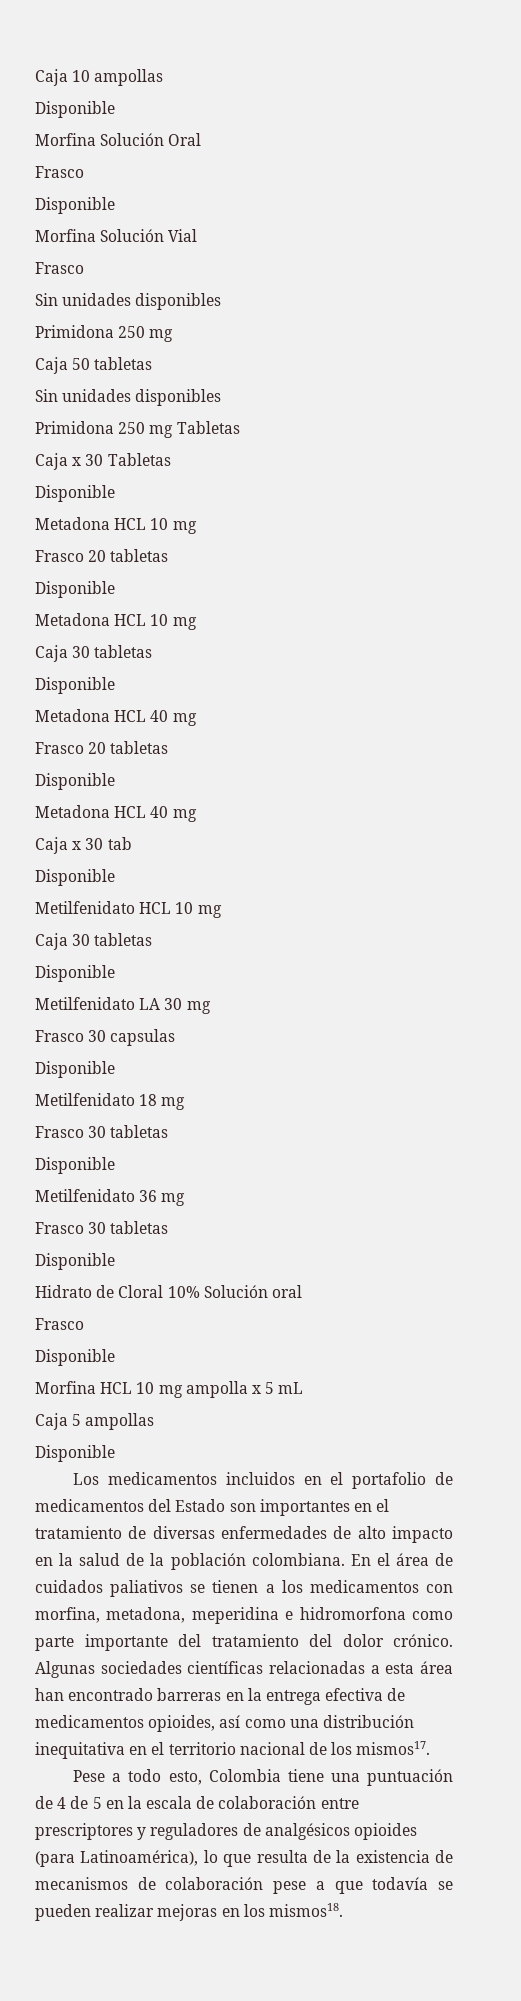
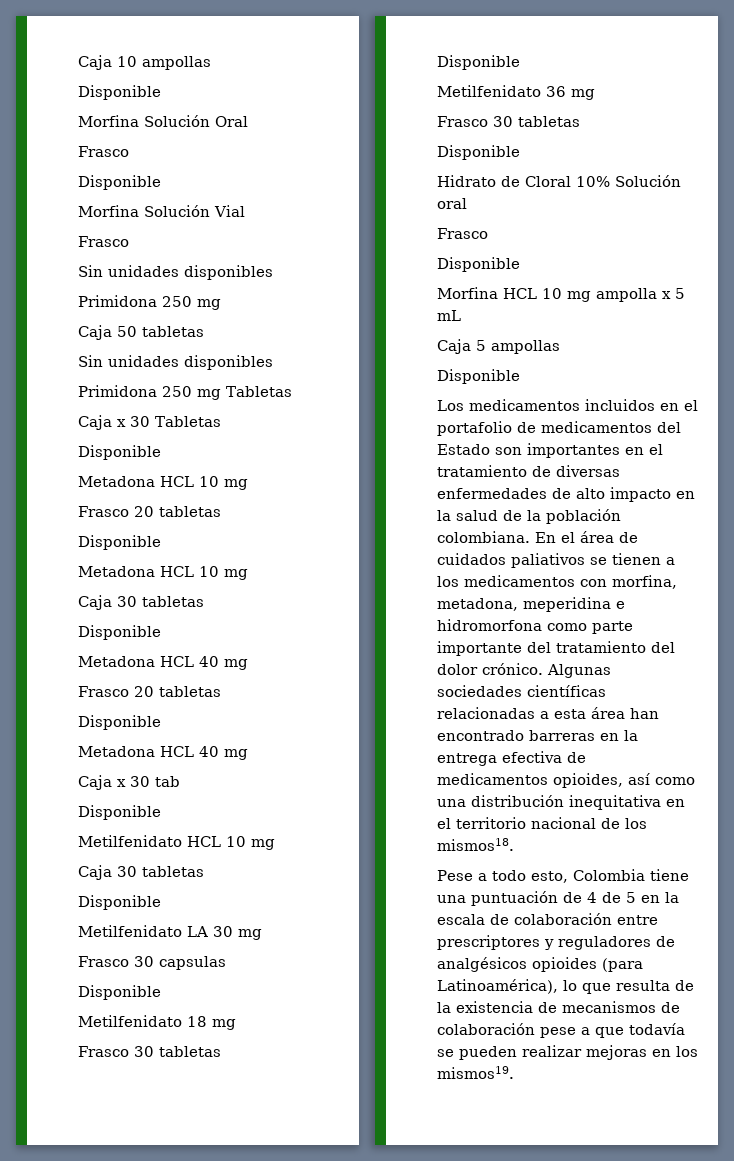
[356,1741,431,1755] mismos17. -> [437,838,514,851] mismos18.
[268,1903,343,1917] mismos18. -> [437,1066,514,1079] mismos19.

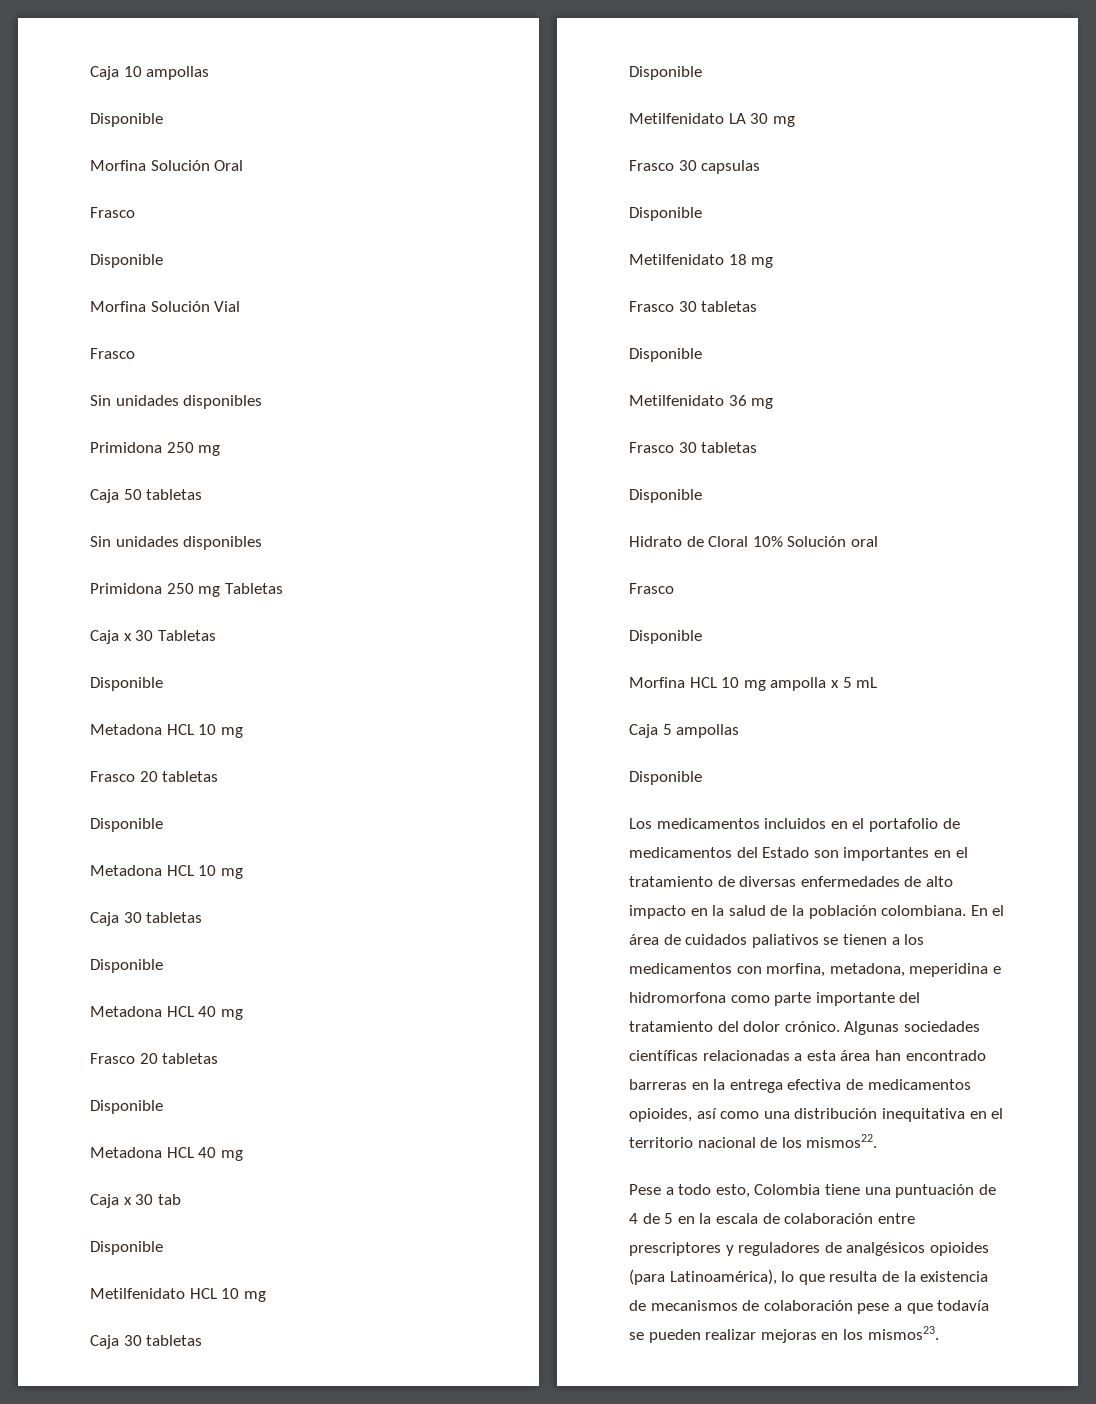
[437,838,514,851] mismos18. -> [806,1134,878,1148] mismos22.
[437,1066,514,1079] mismos19. -> [867,1326,939,1340] mismos23.

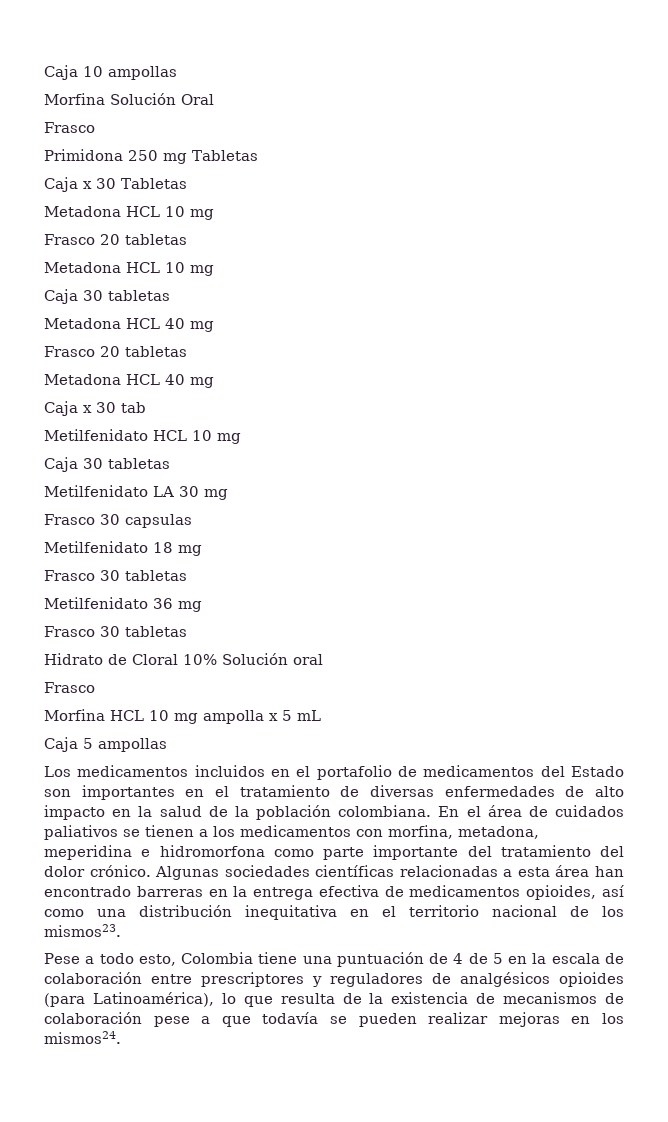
[90,113,163,127] // Disponible -> (177, 73) none
[90,254,163,268] [90,301,241,312] [90,348,135,359] [90,395,263,409] [90,442,221,456] [90,489,203,503] [90,536,263,550] // Disponible // Morfina Solución Vial // Frasco // Sin unidades disponibles // Primidona 250 mg // Caja 50 tabletas // Sin unidades disponibles -> (95, 127) none
[90,677,163,691] // Disponible -> (187, 183) none
[90,818,163,832] // Disponible -> (187, 239) none
[90,959,163,973] // Disponible -> (170, 295) none
[90,1100,163,1114] // Disponible -> (187, 351) none
[90,1241,163,1255] // Disponible -> (146, 407) none
[629,66,702,80] // Disponible -> (170, 463) none
[629,207,702,221] // Disponible -> (192, 521) none
[629,348,702,362] // Disponible -> (187, 575) none
[629,489,702,503] // Disponible -> (187, 631) none
[629,630,702,644] // Disponible -> (95, 687) none
[629,771,702,785] // Disponible -> (167, 745) none
[806,1134,878,1148] mismos22. -> [44,924,121,937] mismos23.
[867,1326,939,1340] mismos23. -> [44,1031,121,1044] mismos24.

